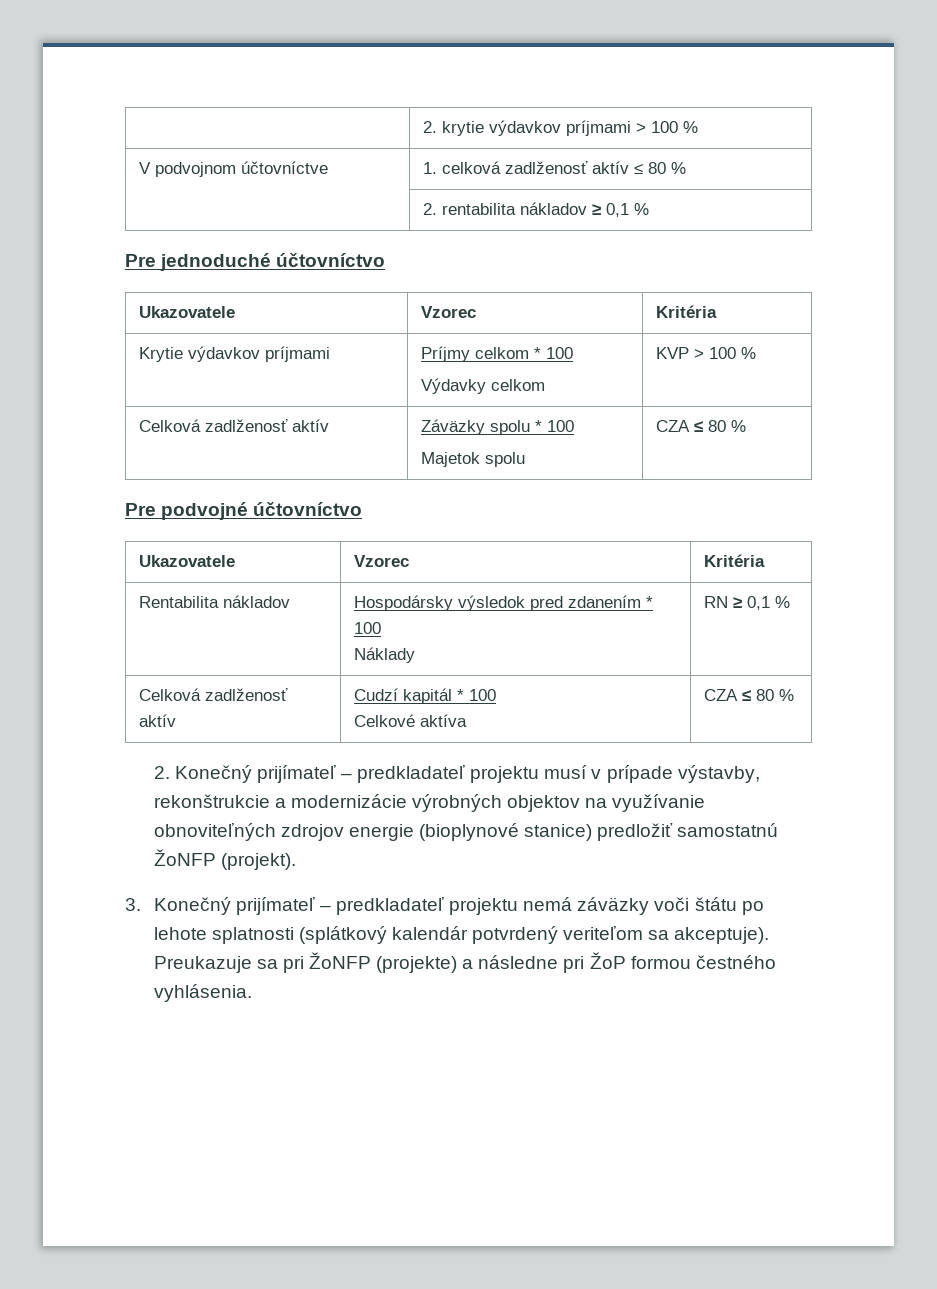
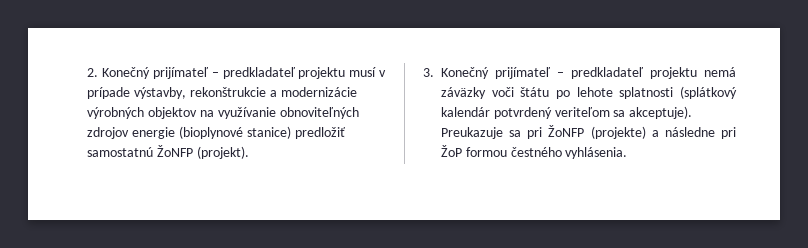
[423,120,699,136] [139,161,329,177] [423,161,687,174] [423,202,650,217] [125,253,386,271] [139,306,236,318] [421,306,477,318] [656,305,718,318] [139,346,331,362] [421,346,574,362] [421,378,546,394] [656,347,757,359] [139,419,330,432] [421,419,575,435] [421,452,526,467] [656,420,747,432] [125,502,363,520] [139,555,236,567] [354,555,410,567] [704,554,766,567] [139,595,291,608] [354,595,654,611] [354,622,382,634] [354,647,416,663] [704,596,791,610] [139,688,289,701] [139,714,177,727] [354,688,497,704] [354,714,468,727] [704,689,795,701] | 2. krytie výdavkov príjmami > 100 % // V podvojnom účtovníctve | 1. celková zadlženosť aktív ≤ 80 % // | 2. rentabilita nákladov ≥ 0,1 % // Pre jednoduché účtovníctvo // Ukazovatele | Vzorec | Kritéria // Krytie výdavkov príjmami | Príjmy celkom * 100 // Výdavky celkom | KVP > 100 % // Celková zadlženosť aktív | Záväzky spolu * 100 // Majetok spolu | CZA ≤ 80 % // Pre podvojné účtovníctvo // Ukazovatele | Vzorec | Kritéria // Rentabilita nákladov | Hospodársky výsledok pred zdanením * 100 // Náklady | RN ≥ 0,1 % // Celková zadlženosť aktív | Cudzí kapitál * 100 // Celkové aktíva | CZA ≤ 80 % // -> (87, 72) none

